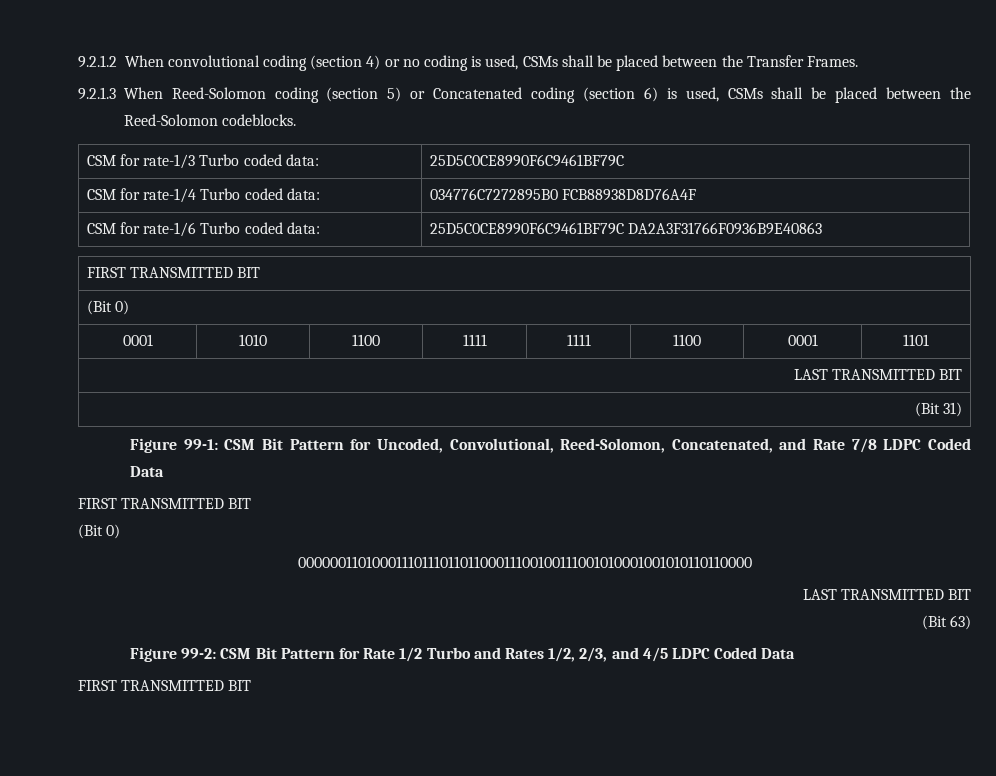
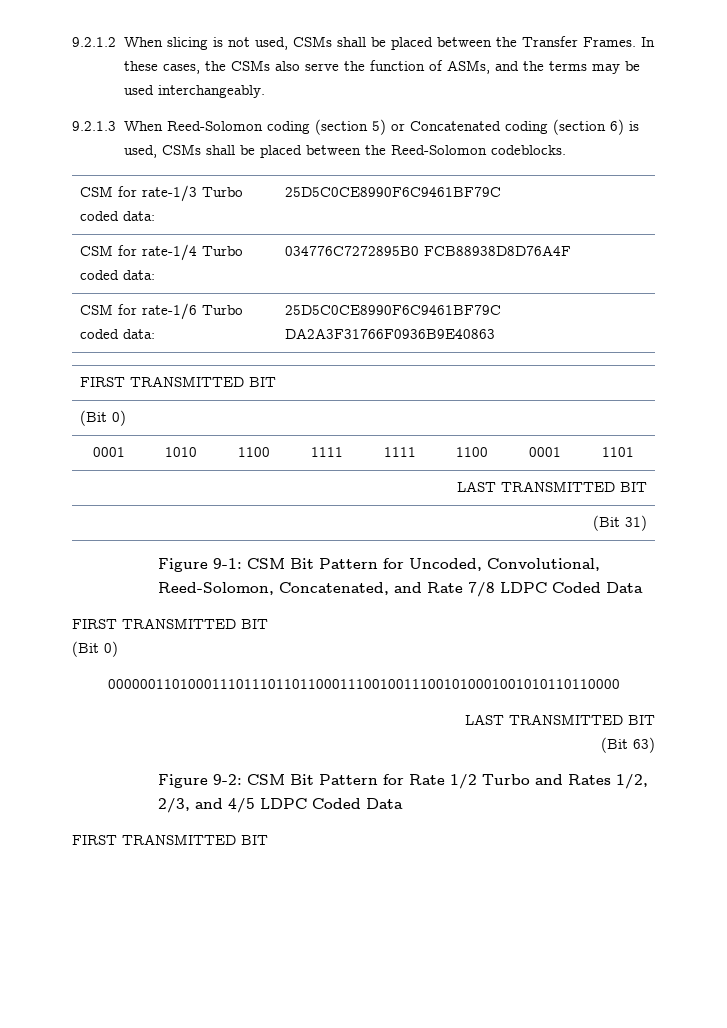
[167,55,482,71] convolutional coding (section 4) or no coding is -> [166,37,250,50] slicing is not
(858, 61) none -> [640,37,655,47] [123,60,640,74] [123,85,265,98] In these cases, the CSMs also serve the function of ASMs, and the terms may be used interchangeably.
[183,439,218,450] 99-1: -> [213,558,243,569] 9-1:
[181,648,217,659] 99-2: -> [213,774,243,785] 9-2:

